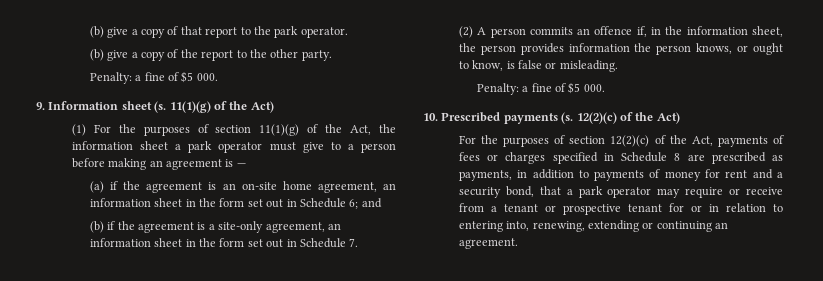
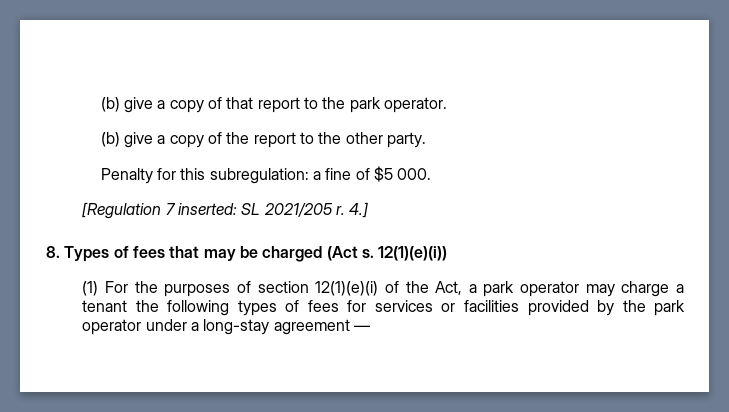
[89,71,218,84] [36,101,274,113] Penalty: a fine of $5 000. // 9. Information sheet (s. 11(1)(g) of the Act) -> [100,166,432,184] [82,202,369,219] [46,246,448,262] Penalty for this subregulation: a fine of $5 000. // [Regulation 7 inserted: SL 2021/205 r. 4.] // 8. Types of fees that may be charged (Act s. 12(1)(e)(i))
[259,124,396,136] [71,141,396,153] [71,158,246,170] [89,181,396,193] [89,198,382,209] [89,221,341,233] [89,238,359,248] [458,26,783,38] [458,43,783,55] [458,60,618,72] [476,82,605,95] [423,112,680,124] [458,135,784,147] [458,152,783,164] [458,169,783,181] [458,186,783,198] [458,203,783,215] [458,220,729,232] [458,238,518,249] 11(1)(g) of the Act, the information sheet a park operator must give to a person before making an agreement is — // (a) if the agreement is an on-site home agreement, an information sheet in the form set out in Schedule 6; and // (b) if the agreement is a site-only agreement, an information sheet in the form set out in Schedule 7. // (2) A person commits an offence if, in the information sheet, the person provides information the person knows, or ought to know, is false or misleading. // Penalty: a fine of $5 000. // 10. Prescribed payments (s. 12(2)(c) of the Act) // For the purposes of section 12(2)(c) of the Act, payments of fees or charges specified in Schedule 8 are prescribed as payments, in addition to payments of money for rent and a security bond, that a park operator may require or receive from a tenant or prospective tenant for or in relation to entering into, renewing, extending or continuing an agreement. -> [315,281,685,297] [82,300,685,316] [82,319,371,335] 12(1)(e)(i) of the Act, a park operator may charge a tenant the following types of fees for services or facilities provided by the park operator under a long-stay agreement —

